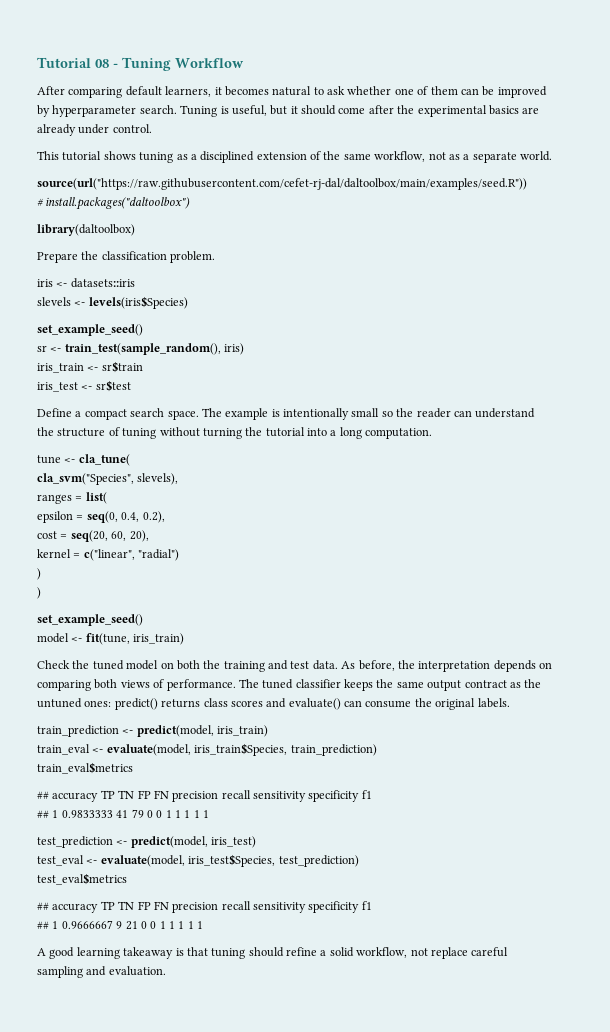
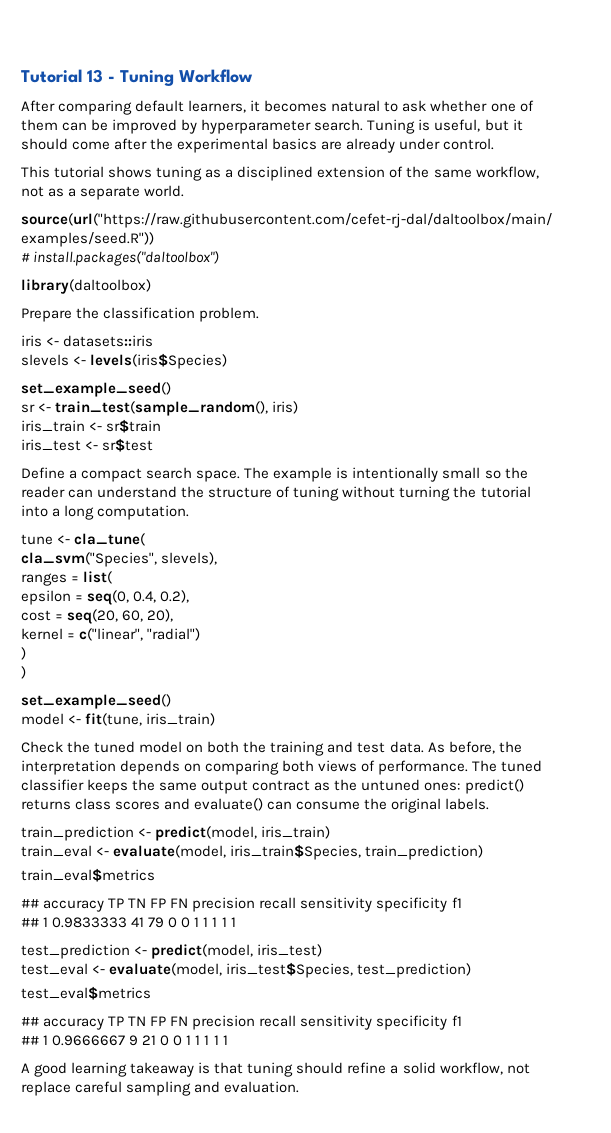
[95,59,109,68] 08 -> [87,69,103,83] 13

